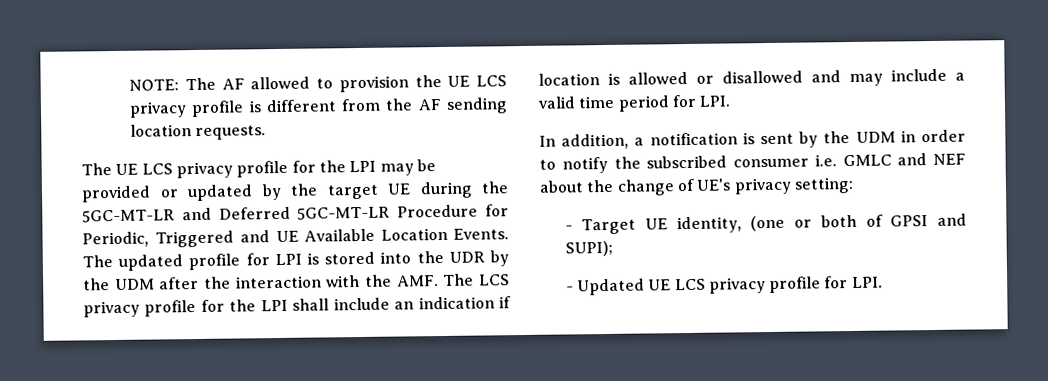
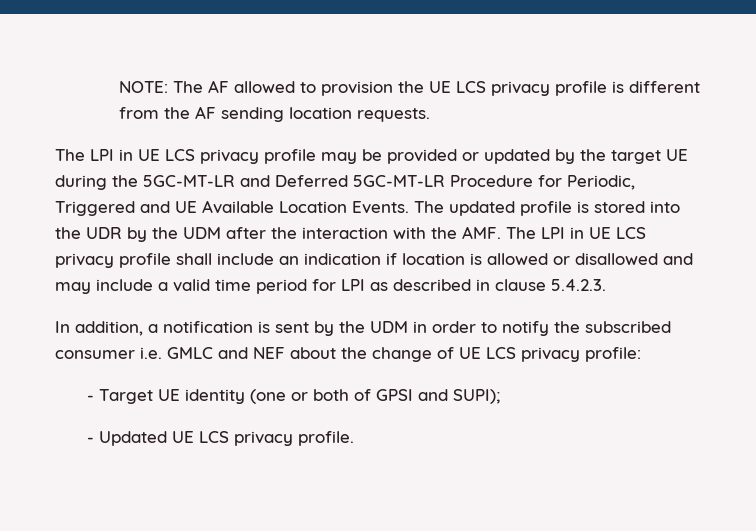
[115,160,377,179] UE LCS privacy profile for the LPI -> [90,149,316,164] LPI in UE LCS privacy profile
[245,253,302,266] for LPI -> (572, 208) none
[478,274,510,286] [83,299,288,318] LCS privacy profile for the LPI -> [541,227,646,239] [55,253,171,268] LPI in UE LCS privacy profile
[699,95,731,107] LPI. -> [341,279,606,291] LPI as described in clause 5.4.2.3.
[696,176,854,195] UE's privacy setting: -> [459,347,641,362] UE LCS privacy profile:
[676,216,742,234] identity, -> [185,389,246,404] identity
[769,276,883,294] profile for LPI. -> [298,431,355,446] profile.

